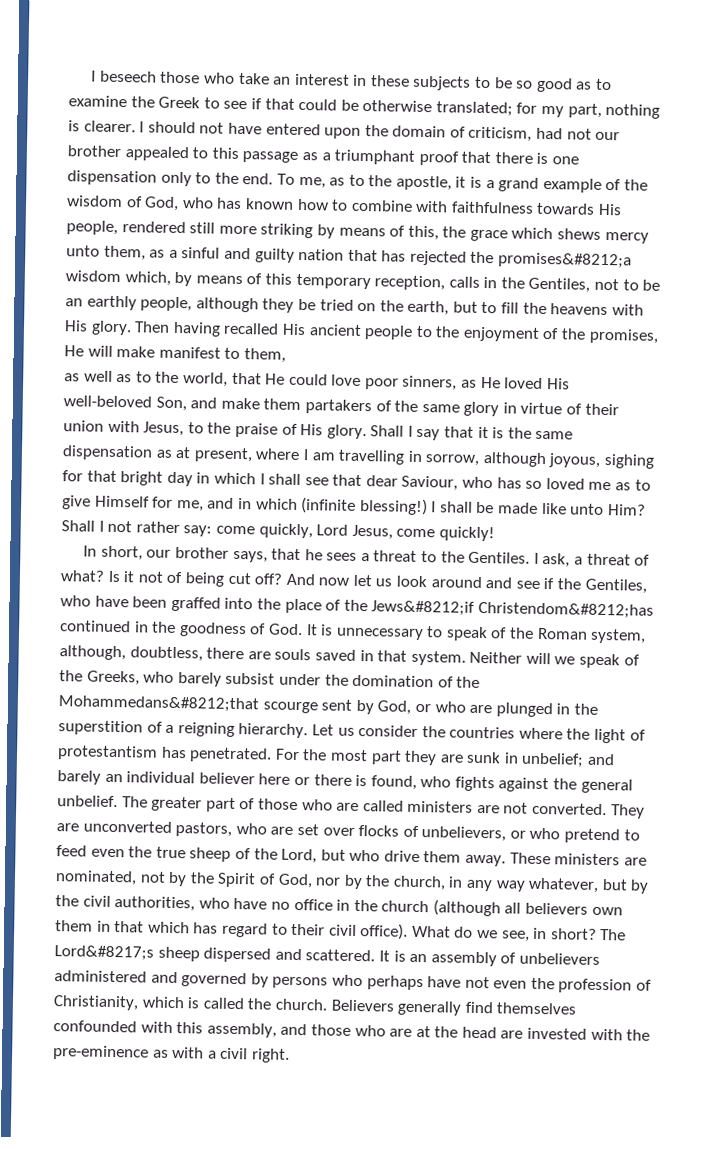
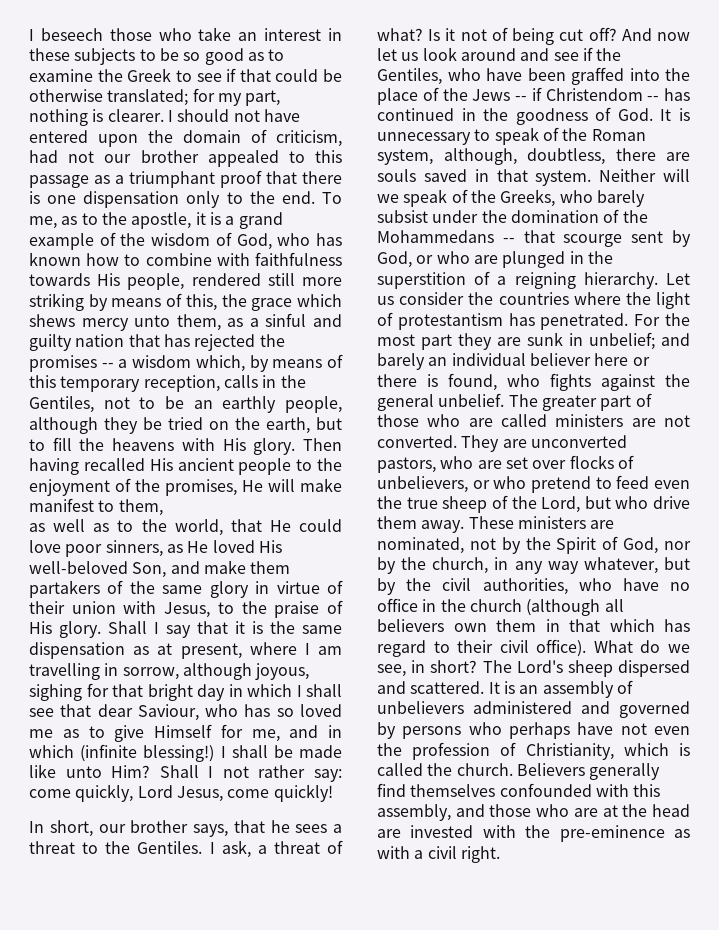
[498,252,633,269] promises&#8212;a -> [29,355,128,372] promises -- a
[371,600,654,619] Jews&#8212;if Christendom&#8212;has -> [472,87,690,101] Jews -- if Christendom -- has
[58,695,259,713] Mohammedans&#8212;that -> [377,230,555,243] Mohammedans -- that
[54,945,154,961] Lord&#8217;s -> [516,660,563,673] Lord's

